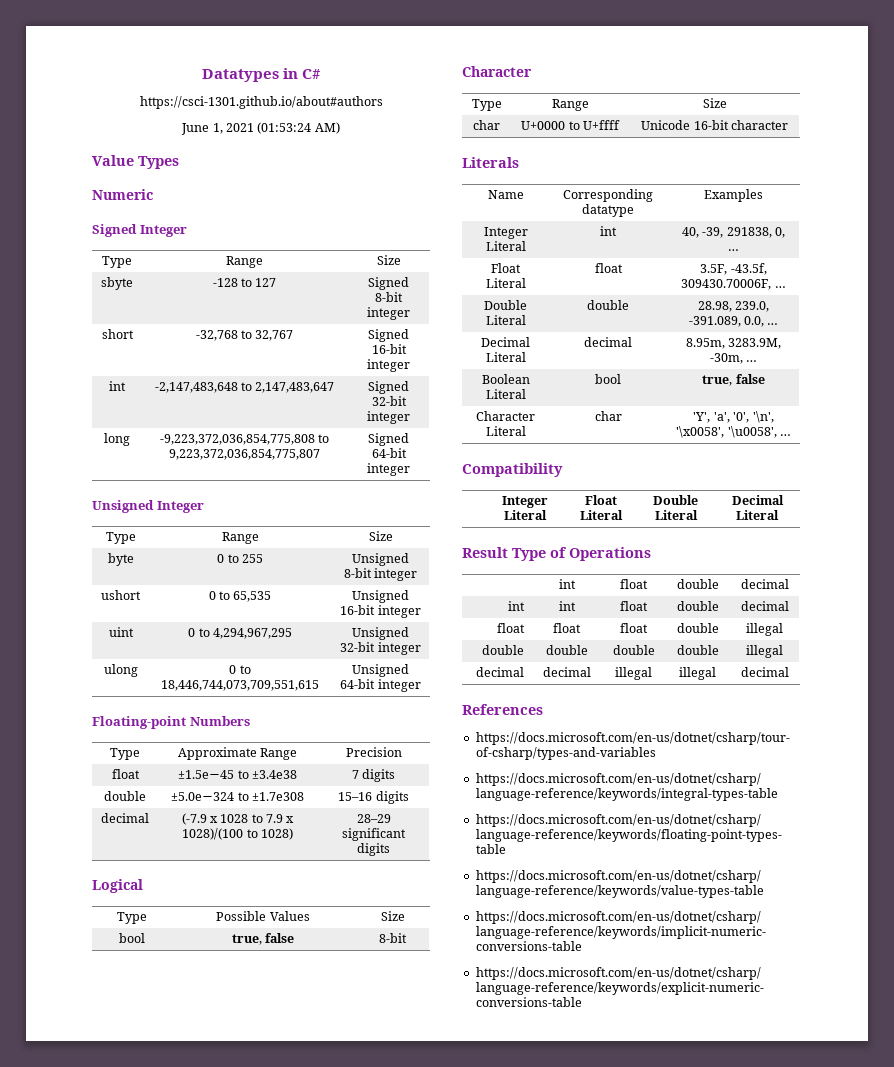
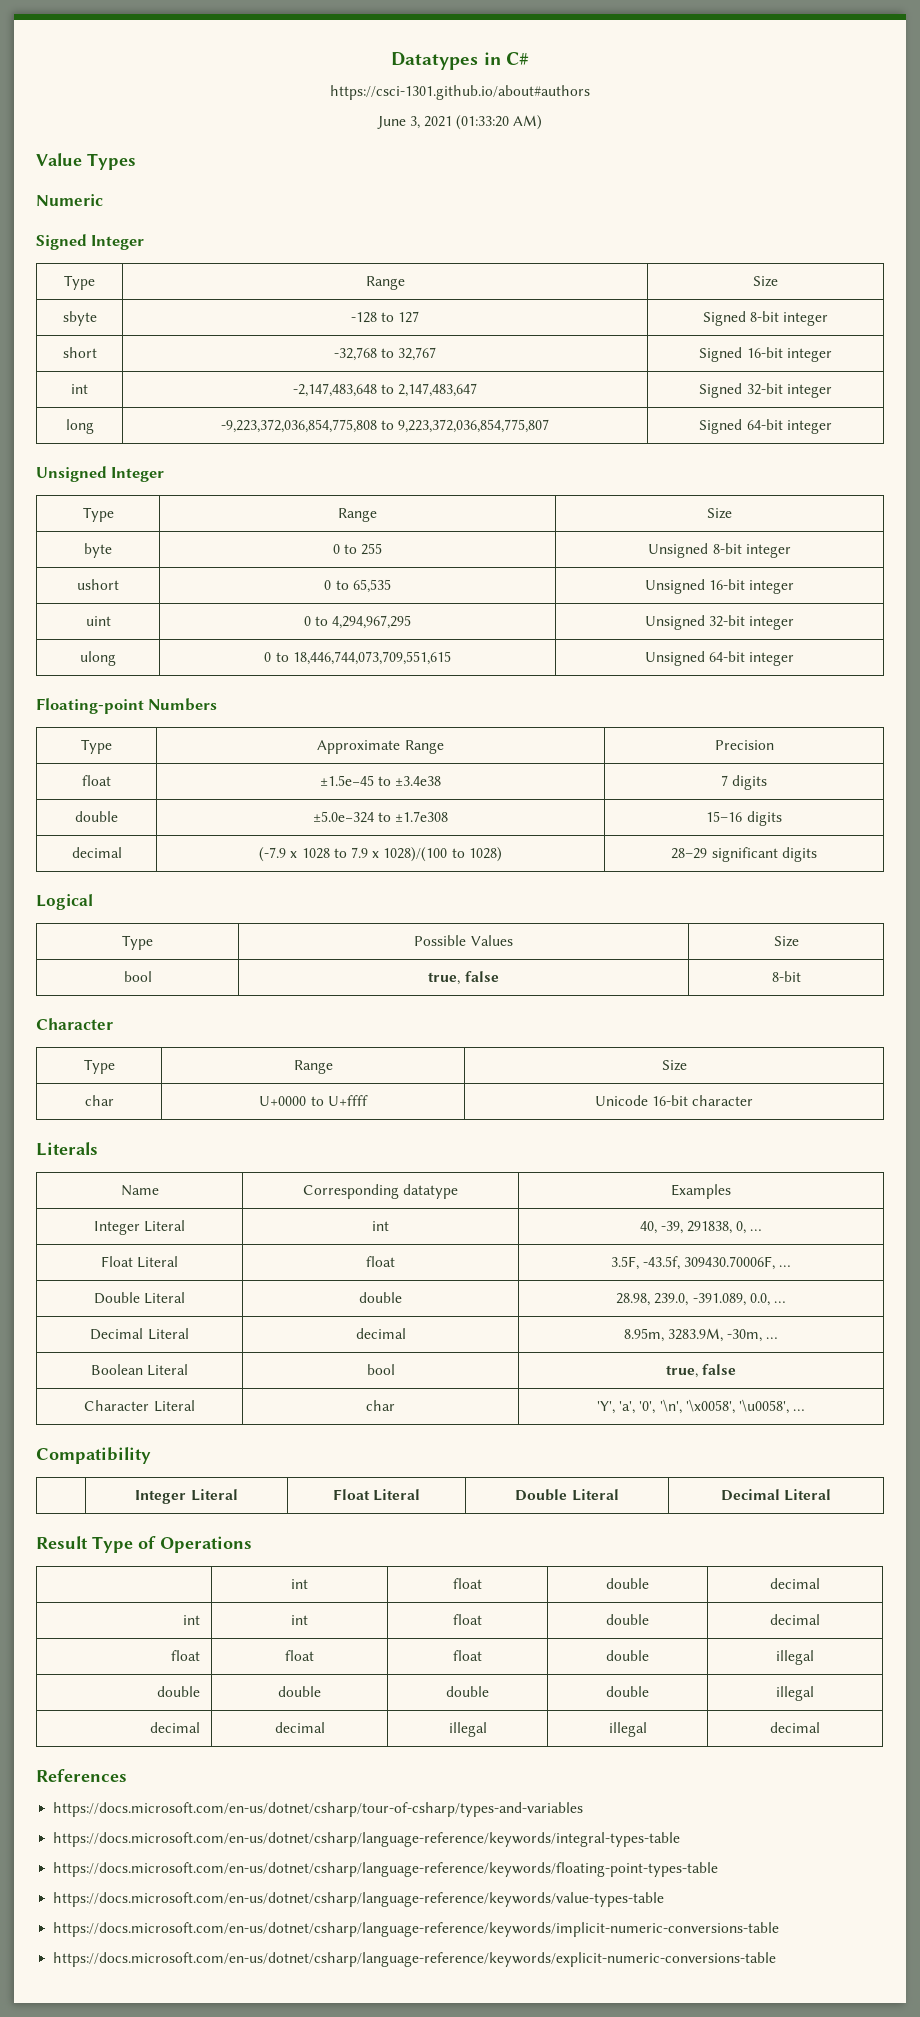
[212,122,312,134] 1, 2021 (01:53:24 -> [409,115,510,130] 3, 2021 (01:33:20

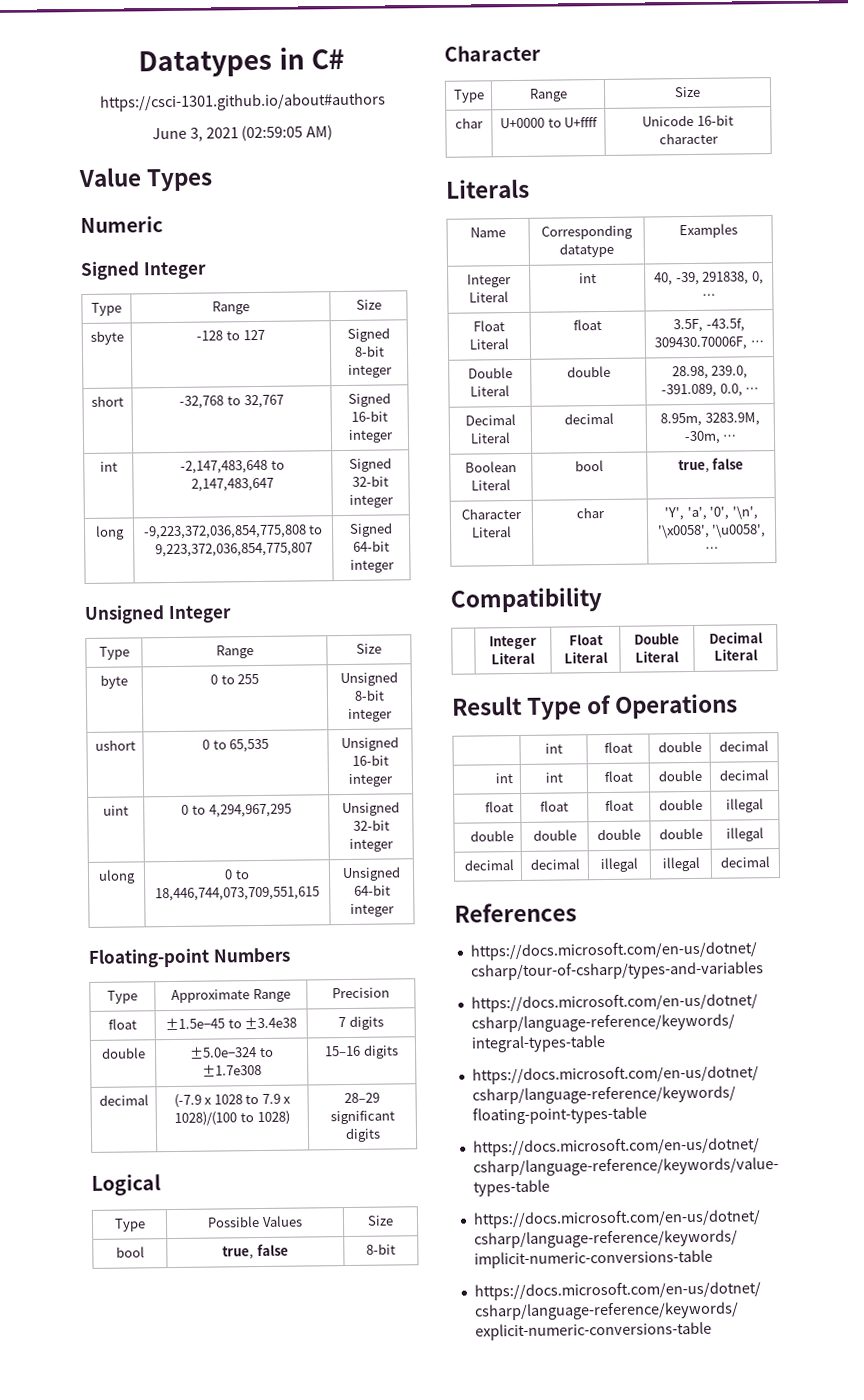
[456,115,510,130] (01:33:20 -> [241,125,304,142] (02:59:05

